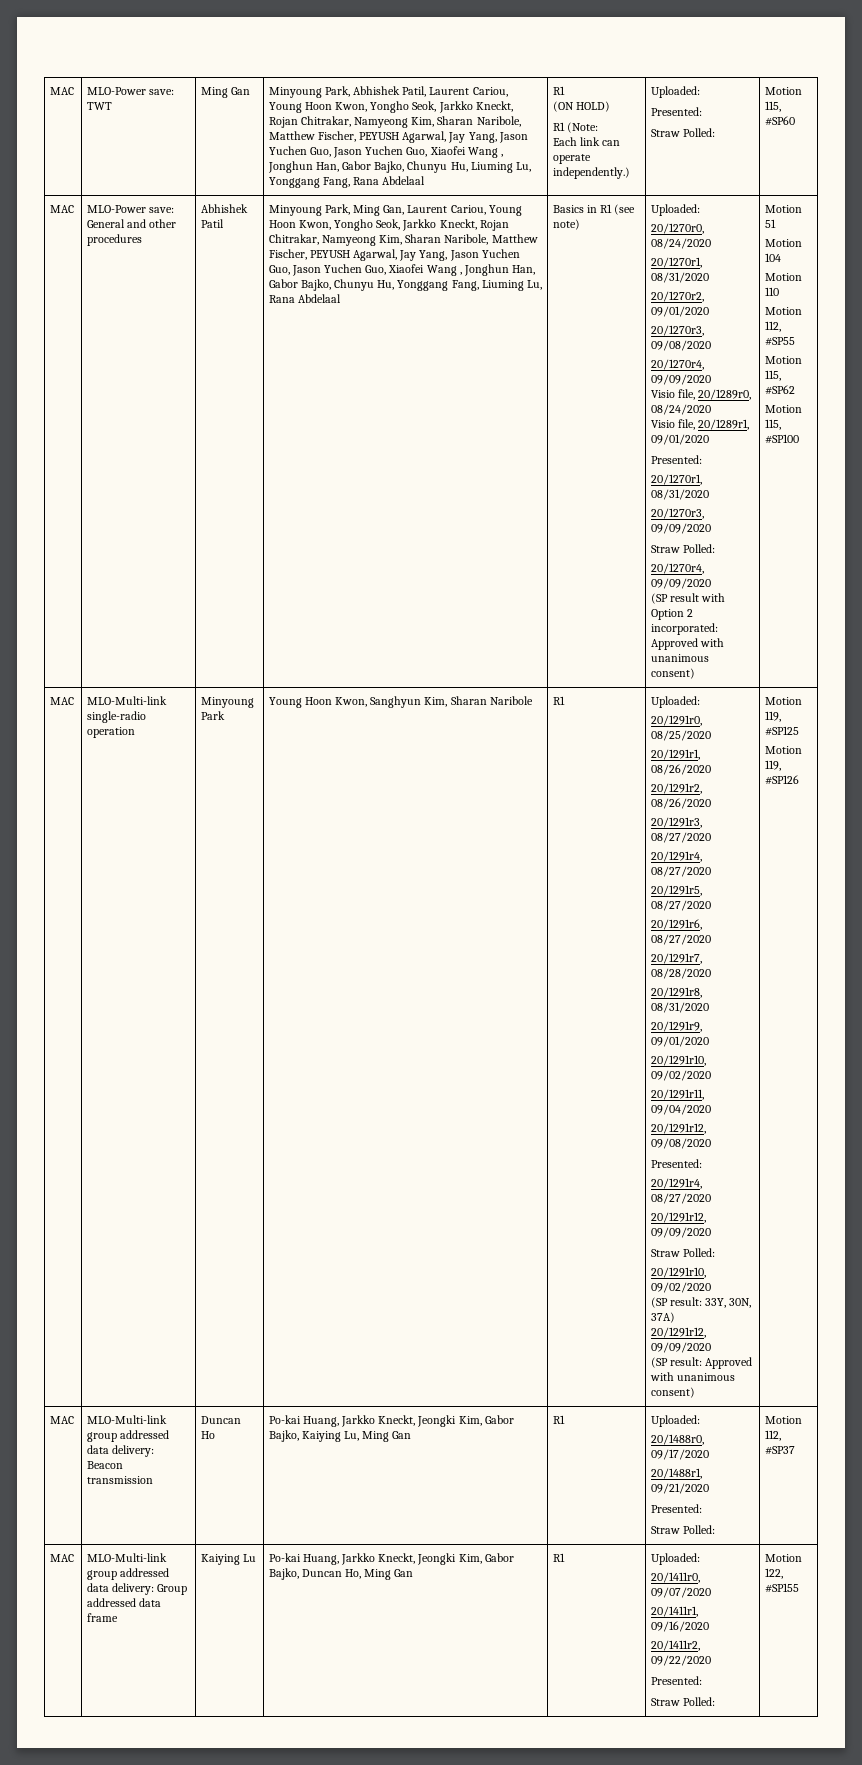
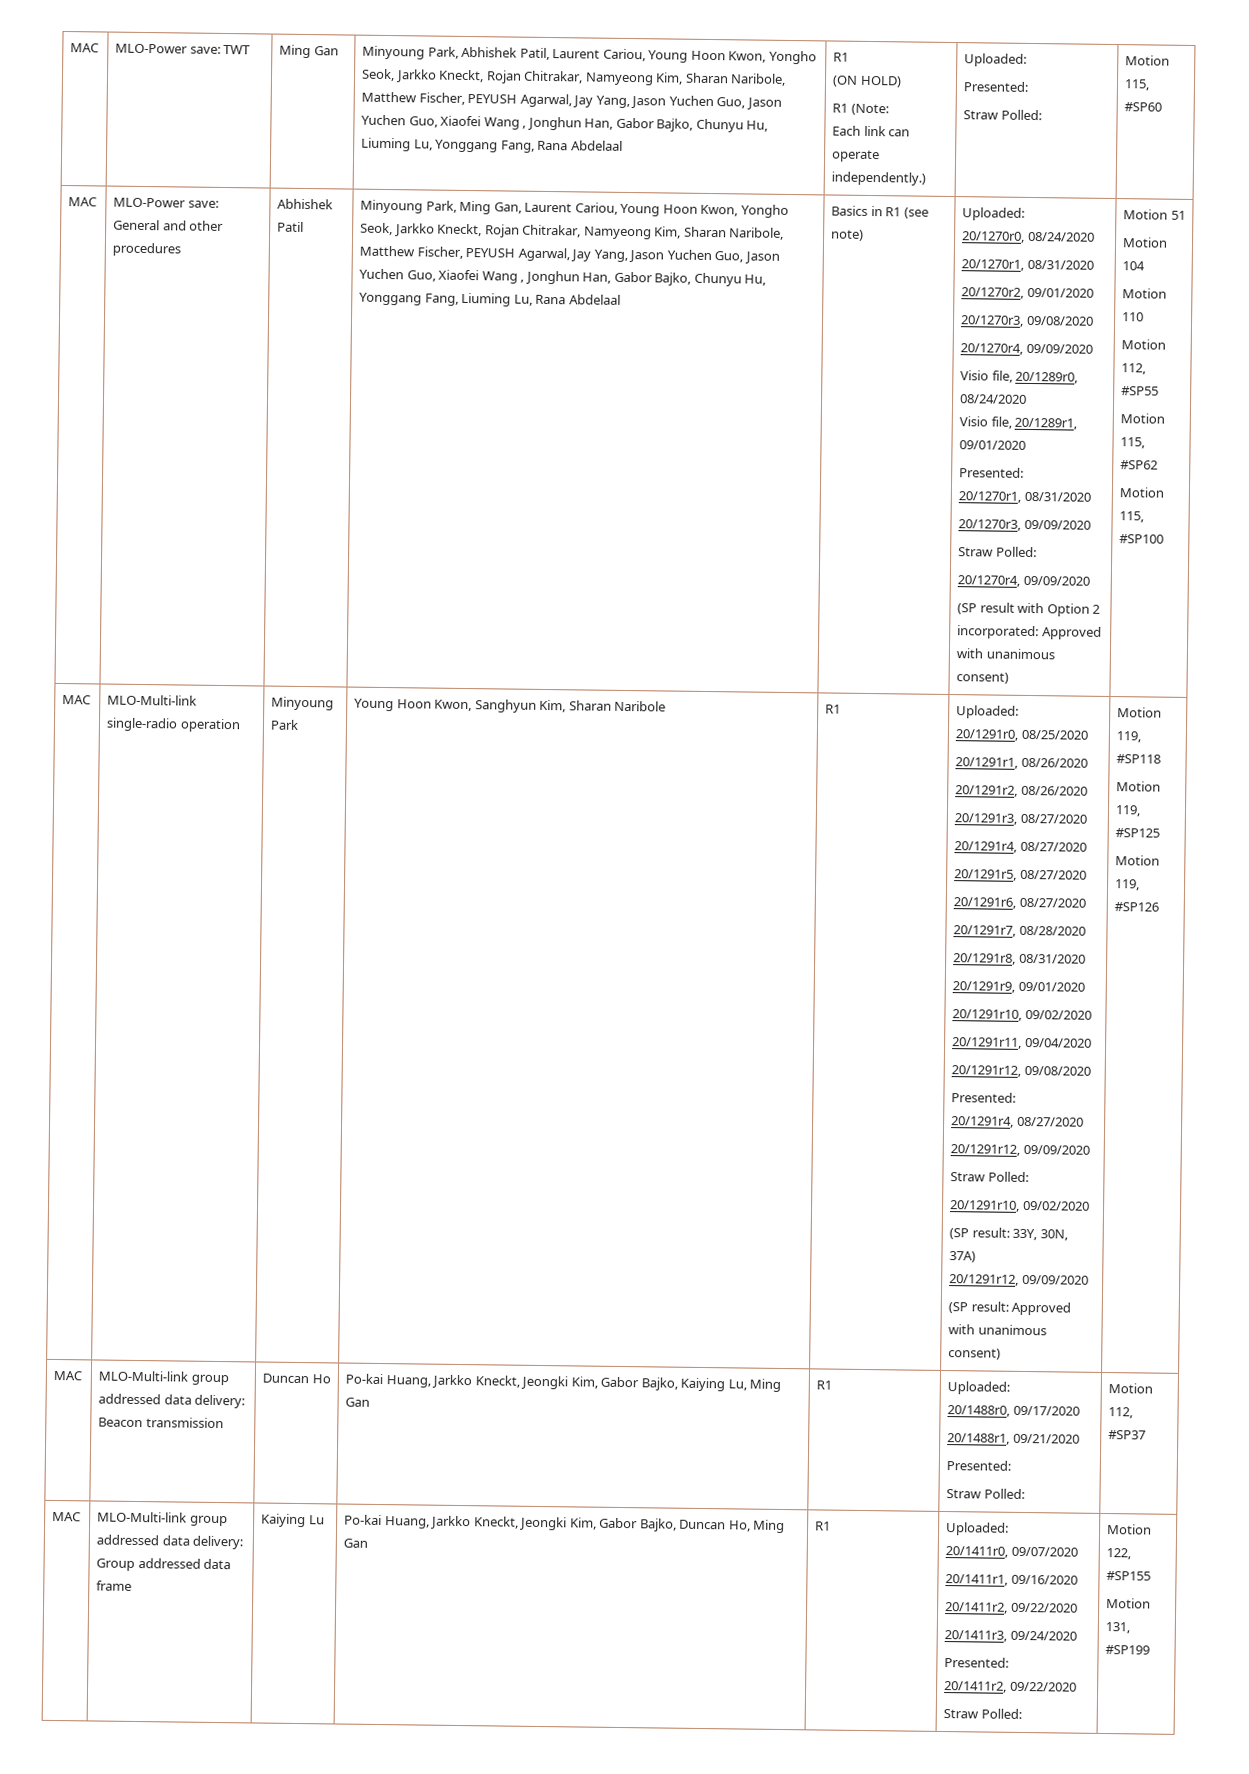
(782, 716) none -> [1116,754,1162,764] [1116,781,1162,792] [1115,805,1142,817] #SP118 // Motion 119,
[651,1676,703,1685] // Presented: -> [944,1630,1077,1642] [944,1657,1010,1668] [944,1681,1077,1693] // 20/1411r3, 09/24/2020 // Presented: // 20/1411r2, 09/22/2020
(800, 1588) none -> [1106,1598,1152,1609] [1105,1622,1131,1634] [1105,1645,1151,1655] // Motion 131, #SP199

